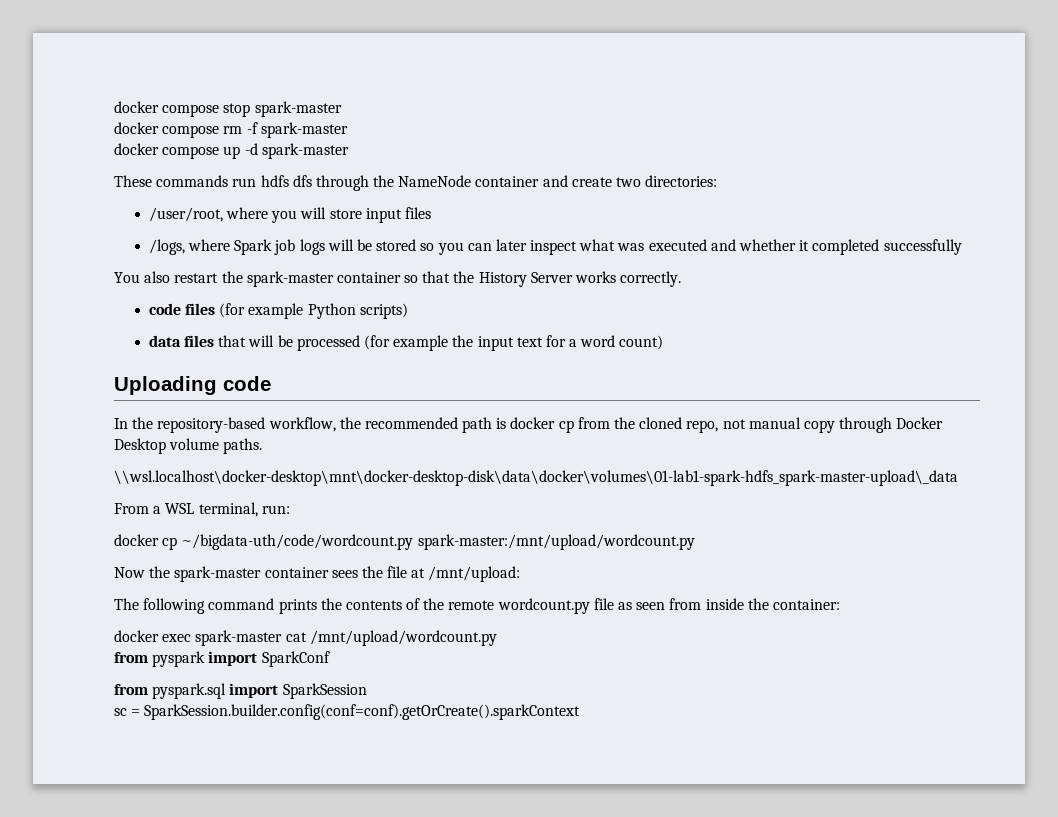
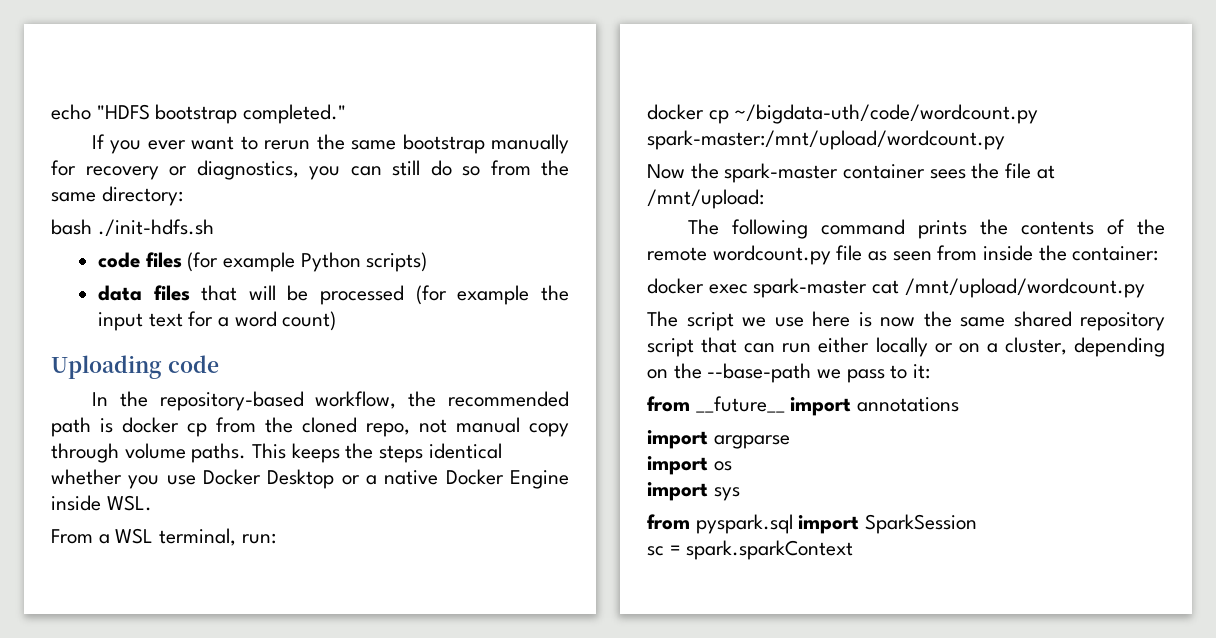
[114,101,342,117] [114,122,348,138] [114,143,349,159] [114,175,718,191] [148,207,431,223] [148,239,962,255] [114,271,682,287] docker compose stop spark-master // docker compose rm -f spark-master // docker compose up -d spark-master // These commands run hdfs dfs through the NameNode container and create two directories: // /user/root, where you will store input files // /logs, where Spark job logs will be stored so you can later inspect what was executed and whether it completed successfully // You also restart the spark-master container so that the History Server works correctly. -> [51,104,347,124] [91,134,569,154] [51,160,569,180] [51,186,183,206] [51,219,214,237] echo "HDFS bootstrap completed." // If you ever want to rerun the same bootstrap manually for recovery or diagnostics, you can still do so from the same directory: // bash ./init-hdfs.sh
[896,417,944,429] [114,438,263,454] [114,470,958,486] Docker Desktop volume paths. // \\wsl.localhost\docker-desktop\mnt\docker-desktop-disk\data\docker\volumes\01-lab1-spark-hdfs_spark-master-upload\_data -> [124,443,502,463] [51,469,569,489] [51,495,152,511] volume paths. This keeps the steps identical whether you use Docker Desktop or a native Docker Engine inside WSL.
[114,651,330,667] from pyspark import SparkConf -> [647,311,1165,331] [647,337,1165,357] [647,363,931,383] [647,396,960,416] [647,430,790,449] [647,456,732,475] [647,482,740,501] The script we use here is now the same shared repository script that can run either locally or on a cluster, depending on the --base-path we pass to it: // from __future__ import annotations // import argparse // import os // import sys
[144,704,581,720] SparkSession.builder.config(conf=conf).getOrCreate().sparkContext -> [686,540,854,560] spark.sparkContext

